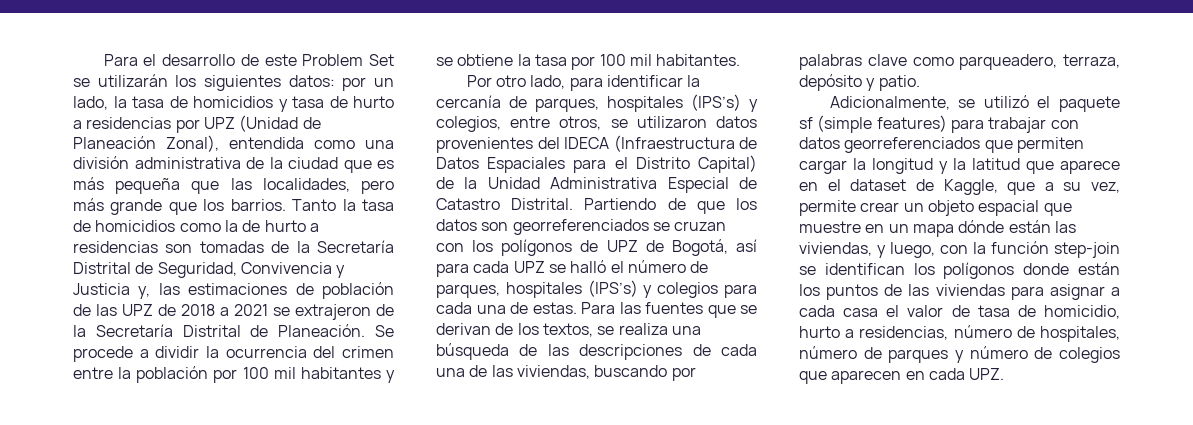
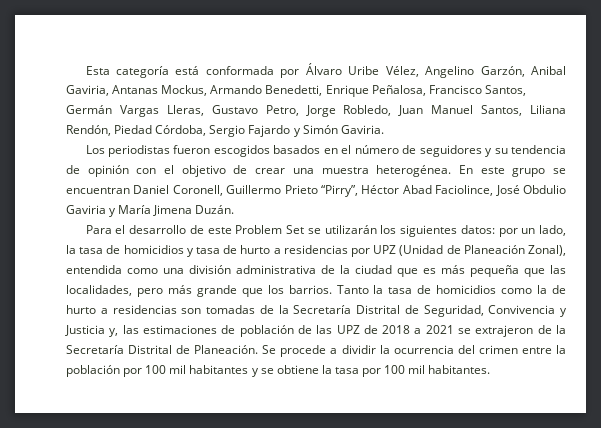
(103, 60) none -> [85,63,567,78] [66,85,526,97] [66,105,566,117] [66,125,384,137] [85,145,567,157] [66,165,566,177] [66,185,566,197] [66,205,235,217] Esta categoría está conformada por Álvaro Uribe Vélez, Angelino Garzón, Anibal Gaviria, Antanas Mockus, Armando Benedetti, Enrique Peñalosa, Francisco Santos, Germán Vargas Lleras, Gustavo Petro, Jorge Robledo, Juan Manuel Santos, Liliana Rendón, Piedad Córdoba, Sergio Fajardo y Simón Gaviria. // Los periodistas fueron escogidos basados en el número de seguidores y su tendencia de opinión con el objetivo de crear una muestra heterogénea. En este grupo se encuentran Daniel Coronell, Guillermo Prieto “Pirry”, Héctor Abad Faciolince, José Obdulio Gaviria y María Jimena Duzán. //
[466,75,701,91] [436,94,758,112] [436,116,757,132] [436,135,757,153] [436,155,757,173] [436,177,757,193] [436,198,757,214] [436,219,727,235] [436,239,757,256] [436,260,709,277] [436,280,757,298] [436,302,757,318] [436,323,701,337] [436,343,757,360] [436,365,696,381] [799,54,1120,70] [799,74,920,91] [829,95,1120,112] [799,115,1079,133] [799,137,1084,153] [799,158,1120,174] [799,179,1120,195] [799,200,1072,216] [799,220,1076,237] [799,241,1120,258] [799,262,1120,279] [799,284,1120,300] [799,305,1120,319] [799,325,1120,342] [799,346,1120,363] [799,368,1005,384] // Por otro lado, para identificar la cercanía de parques, hospitales (IPS’s) y colegios, entre otros, se utilizaron datos provenientes del IDECA (Infraestructura de Datos Espaciales para el Distrito Capital) de la Unidad Administrativa Especial de Catastro Distrital. Partiendo de que los datos son georreferenciados se cruzan con los polígonos de UPZ de Bogotá, así para cada UPZ se halló el número de parques, hospitales (IPS’s) y colegios para cada una de estas. Para las fuentes que se derivan de los textos, se realiza una búsqueda de las descripciones de cada una de las viviendas, buscando por palabras clave como parqueadero, terraza, depósito y patio. // Adicionalmente, se utilizó el paquete sf (simple features) para trabajar con datos georreferenciados que permiten cargar la longitud y la latitud que aparece en el dataset de Kaggle, que a su vez, permite crear un objeto espacial que muestre en un mapa dónde están las viviendas, y luego, con la función step-join se identifican los polígonos donde están los puntos de las viviendas para asignar a cada casa el valor de tasa de homicidio, hurto a residencias, número de hospitales, número de parques y número de colegios que aparecen en cada UPZ. -> (491, 369) none

